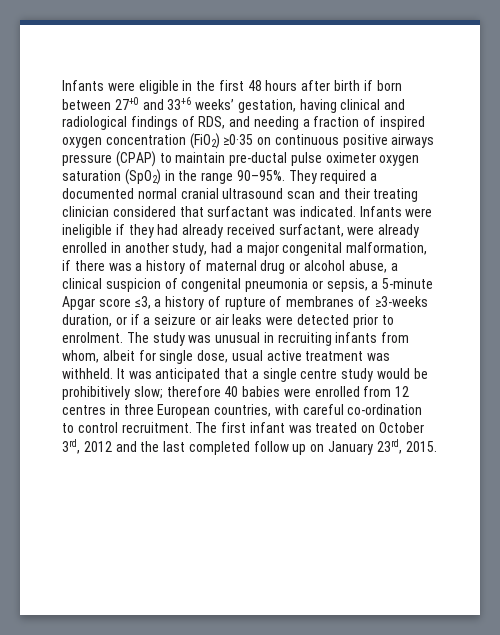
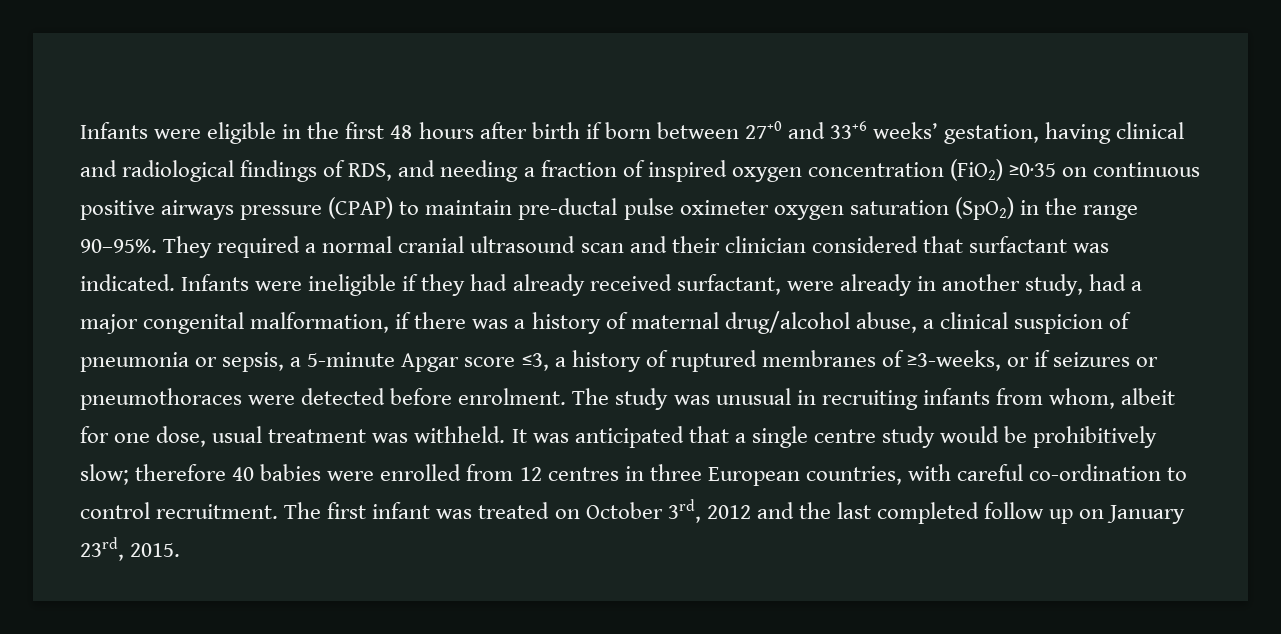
[62,188,134,199] documented -> (317, 248) none
[373,188,419,202] treating -> (720, 244) none
[62,242,107,253] enrolled -> (912, 285) none
[260,260,346,274] drug or alcohol -> [724,311,850,334] drug/alcohol
[181,278,242,292] congenital -> (1132, 320) none
[224,296,428,310] [62,314,394,328] rupture of membranes of ≥3-weeks duration, or if a seizure or air leaks were detected prior to -> [670,350,1159,372] [80,388,453,410] ruptured membranes of ≥3-weeks, or if seizures or pneumothoraces were detected before
[159,350,194,364] single -> [114,433,151,443] one
[266,350,302,361] active -> (263, 434) none

